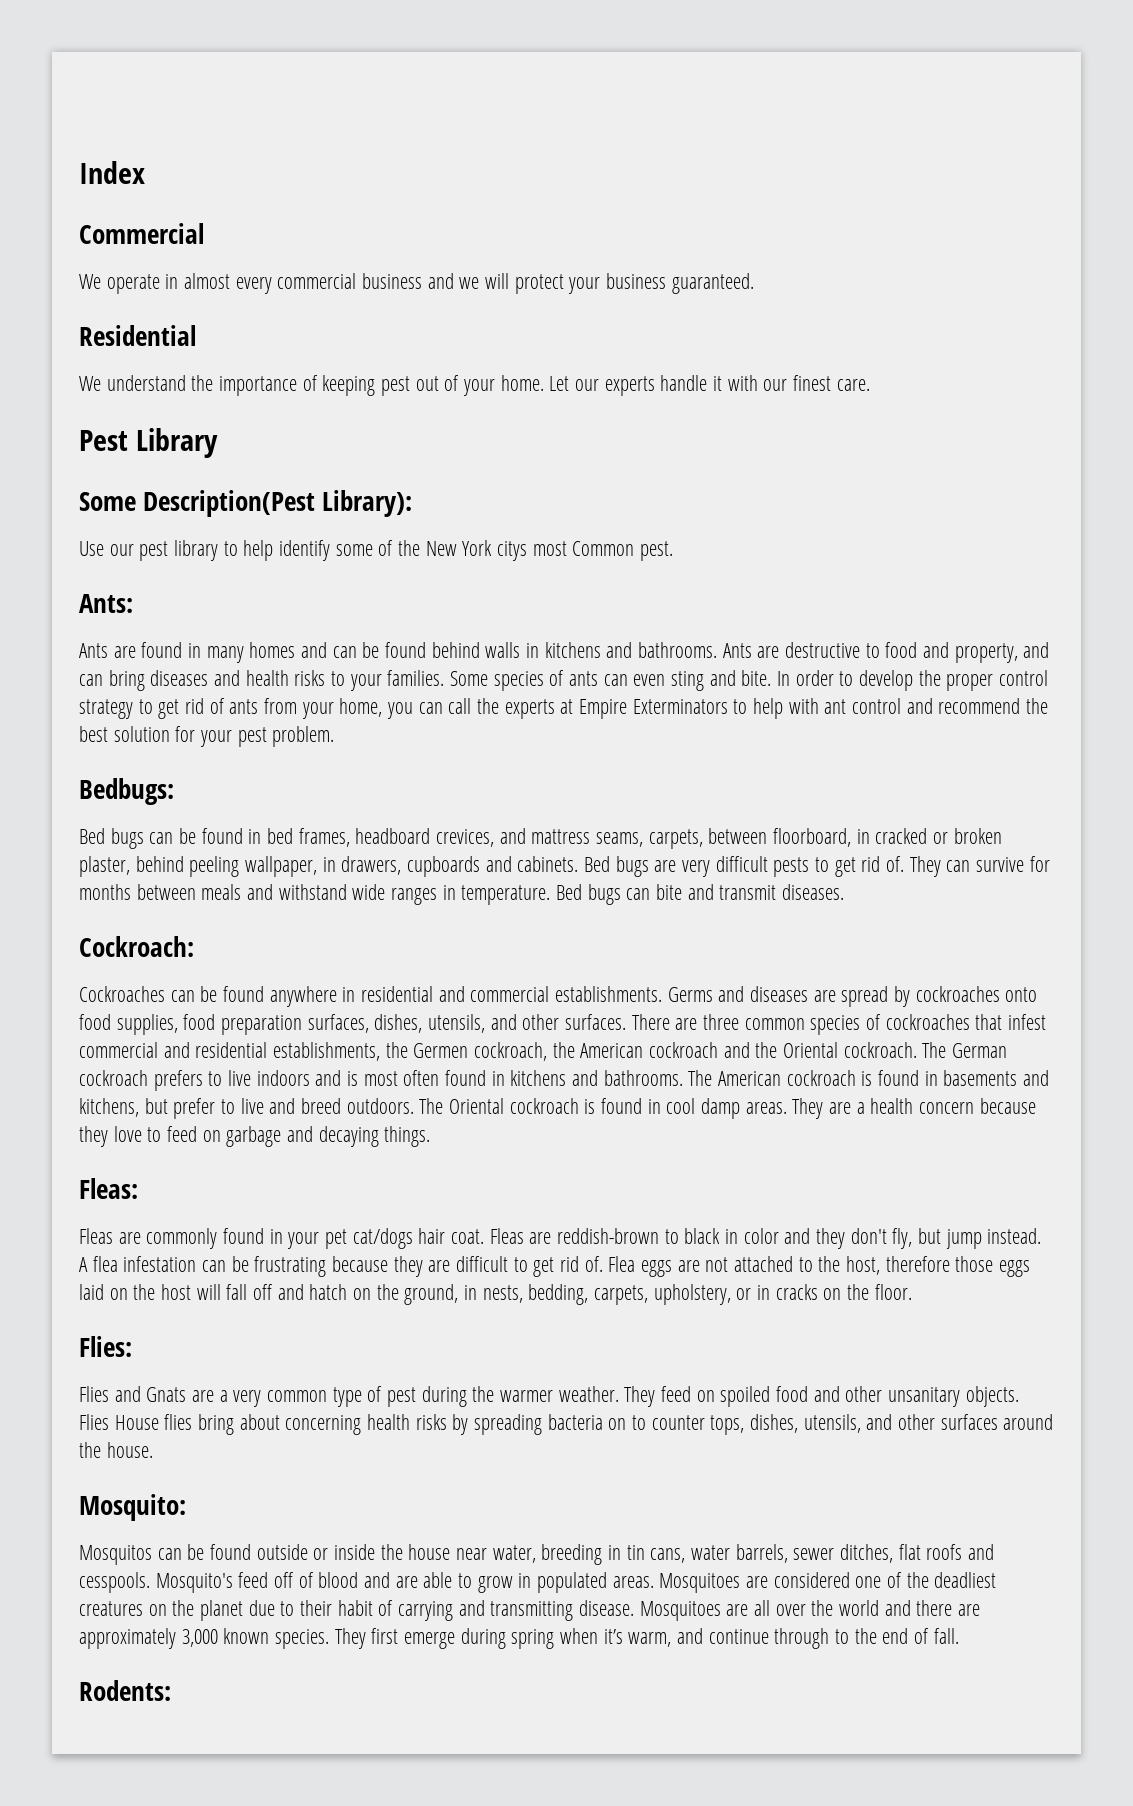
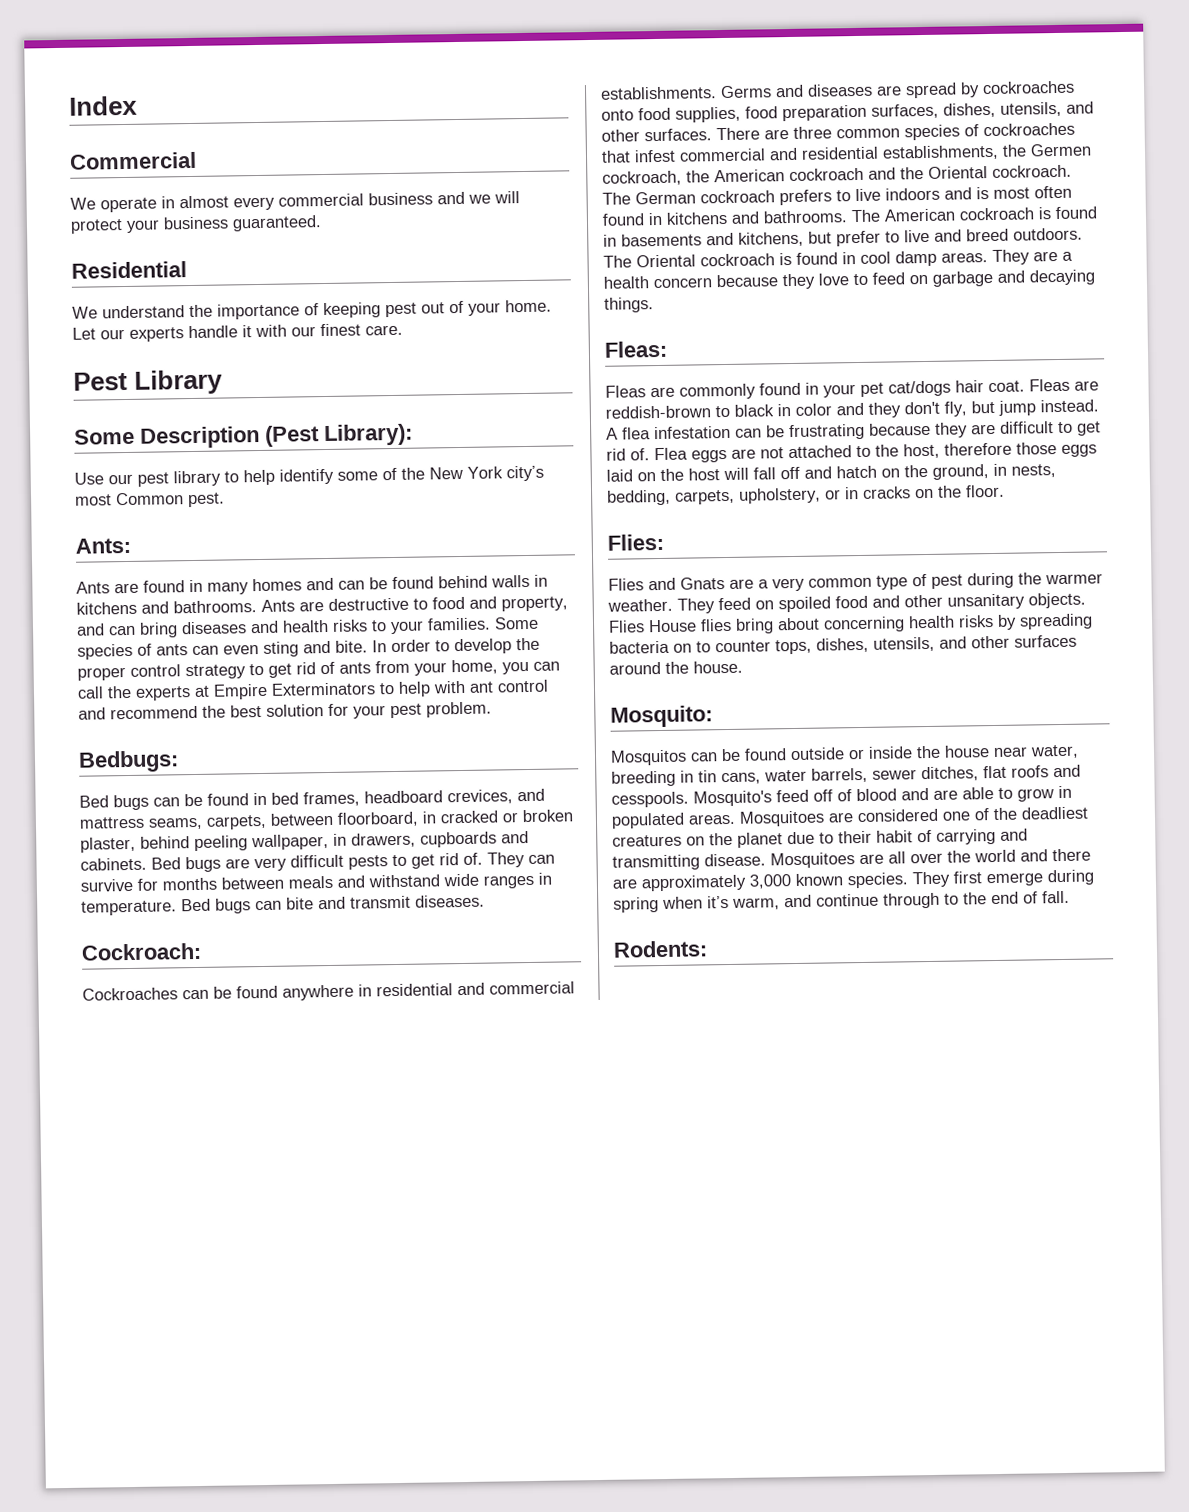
[143,490,316,517] Description(Pest -> [140,425,320,449] Description (Pest
[497,541,528,561] citys -> [506,465,544,482] city’s

